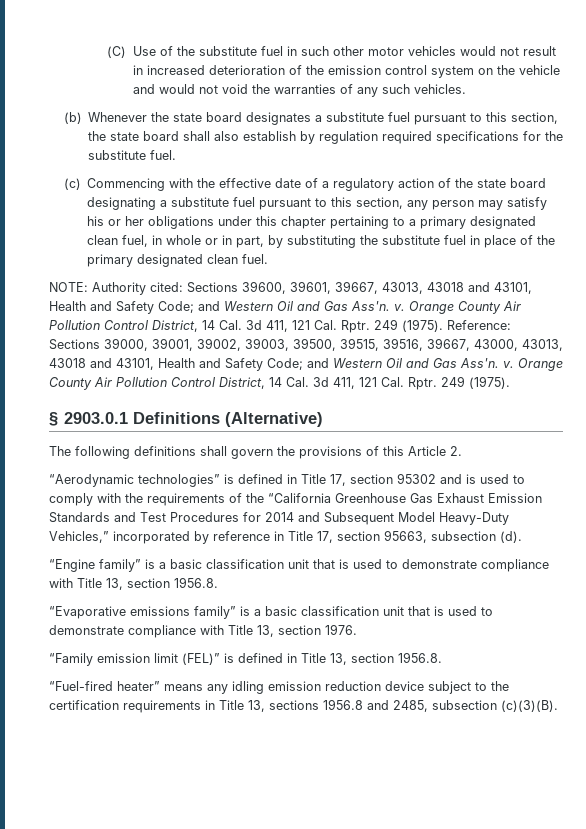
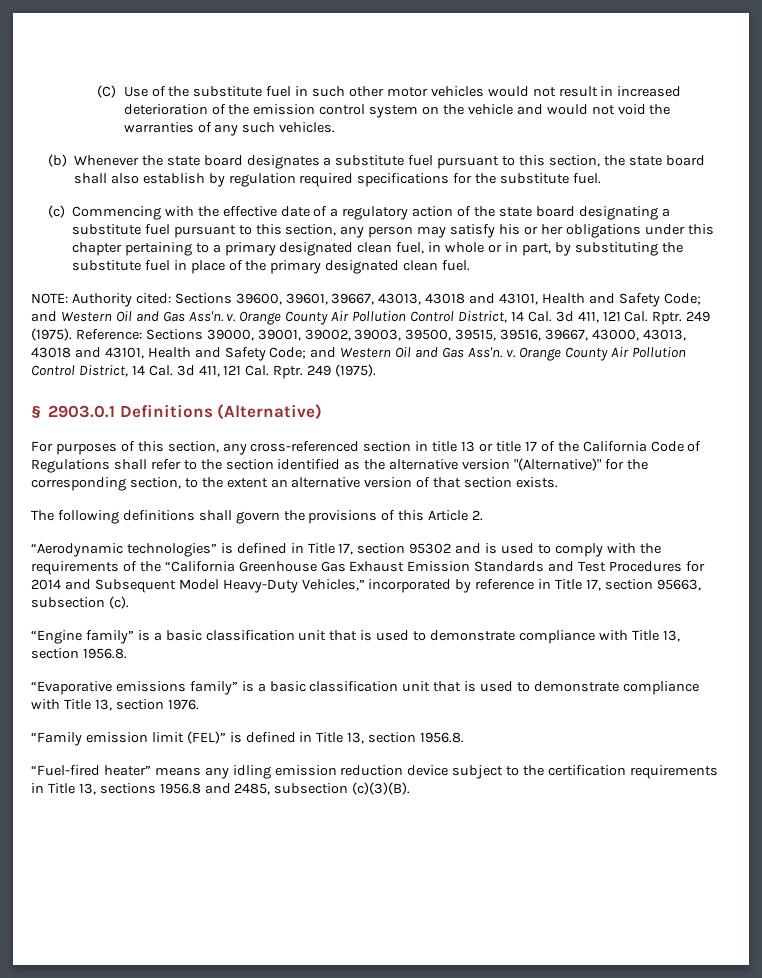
(324, 419) none -> [31,441,702,455] [31,458,648,473] [31,477,559,491] // For purposes of this section, any cross-referenced section in title 13 or title 17 of the California Code of Regulations shall refer to the section identified as the alternative version "(Alternative)" for the corresponding section, to the extent an alternative version of that section exists.
[500,531,522,543] (d). -> [108,596,129,609] (c).

